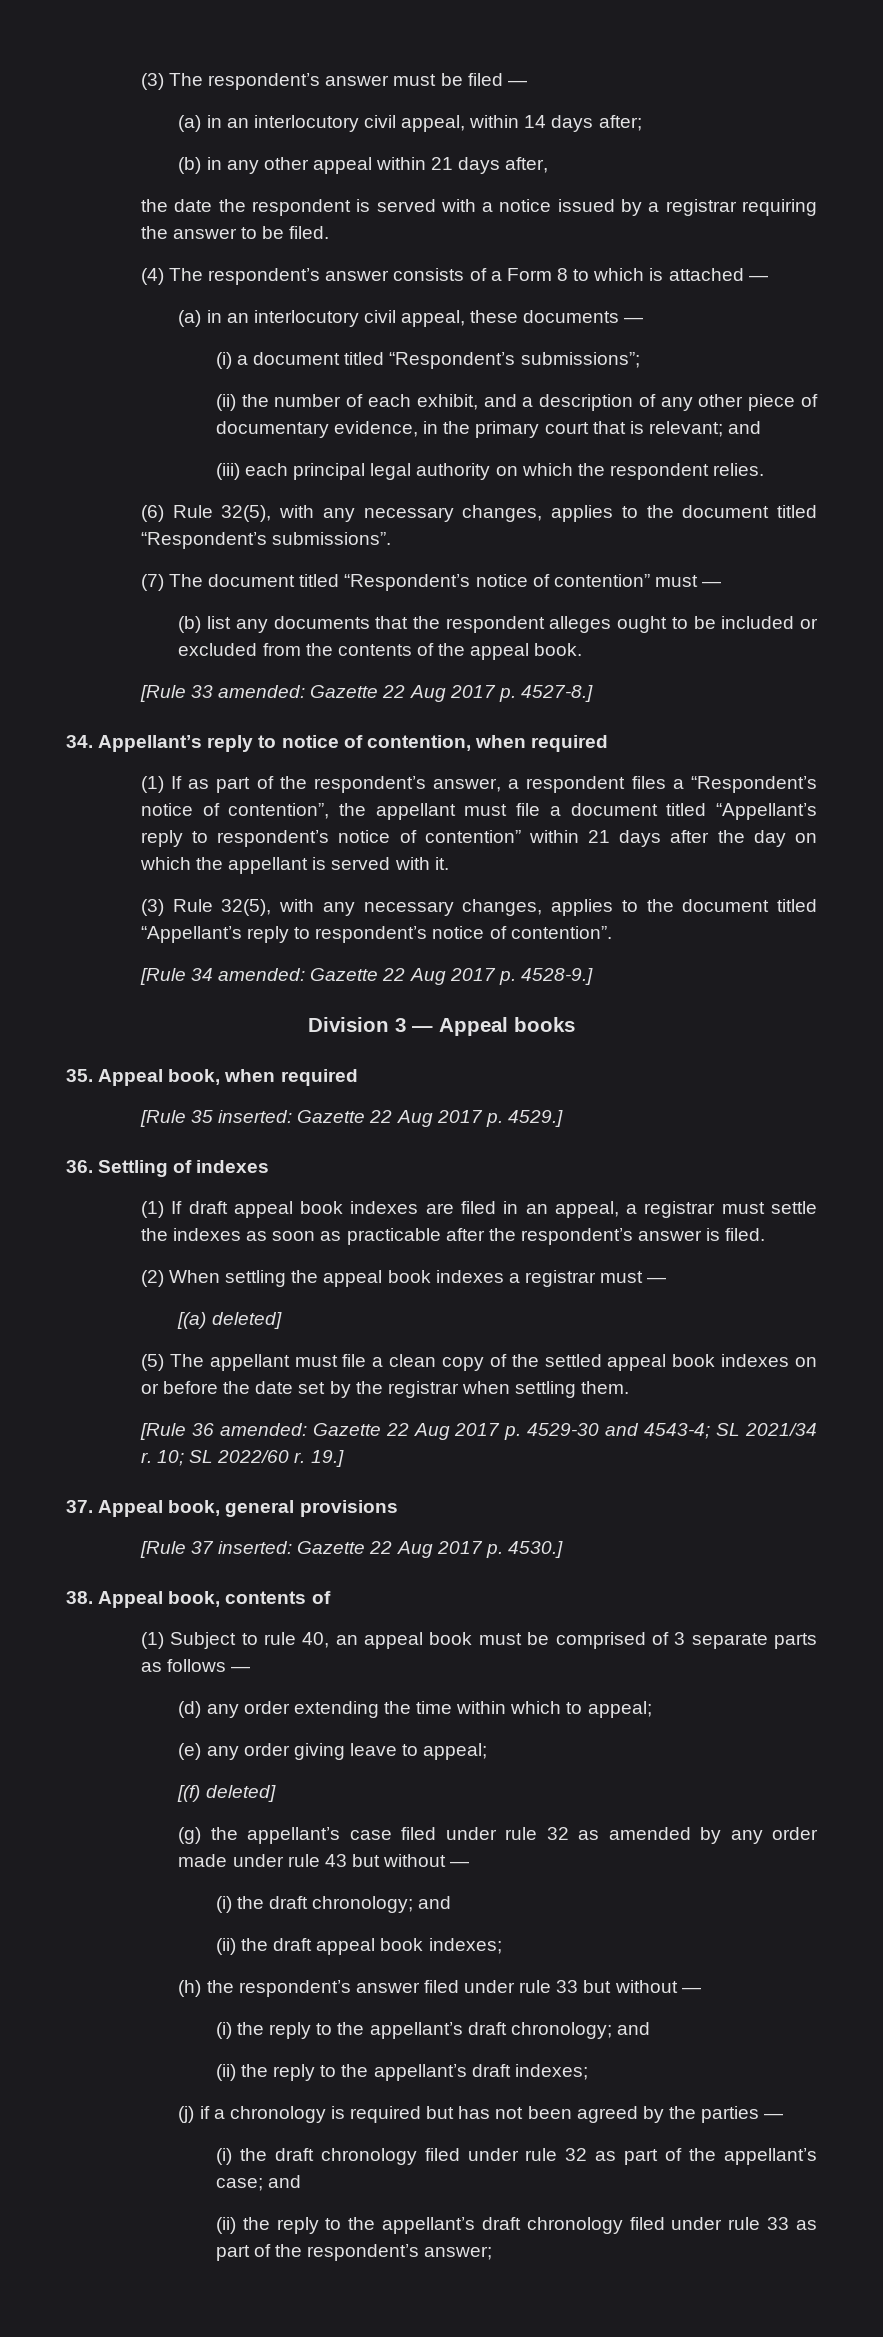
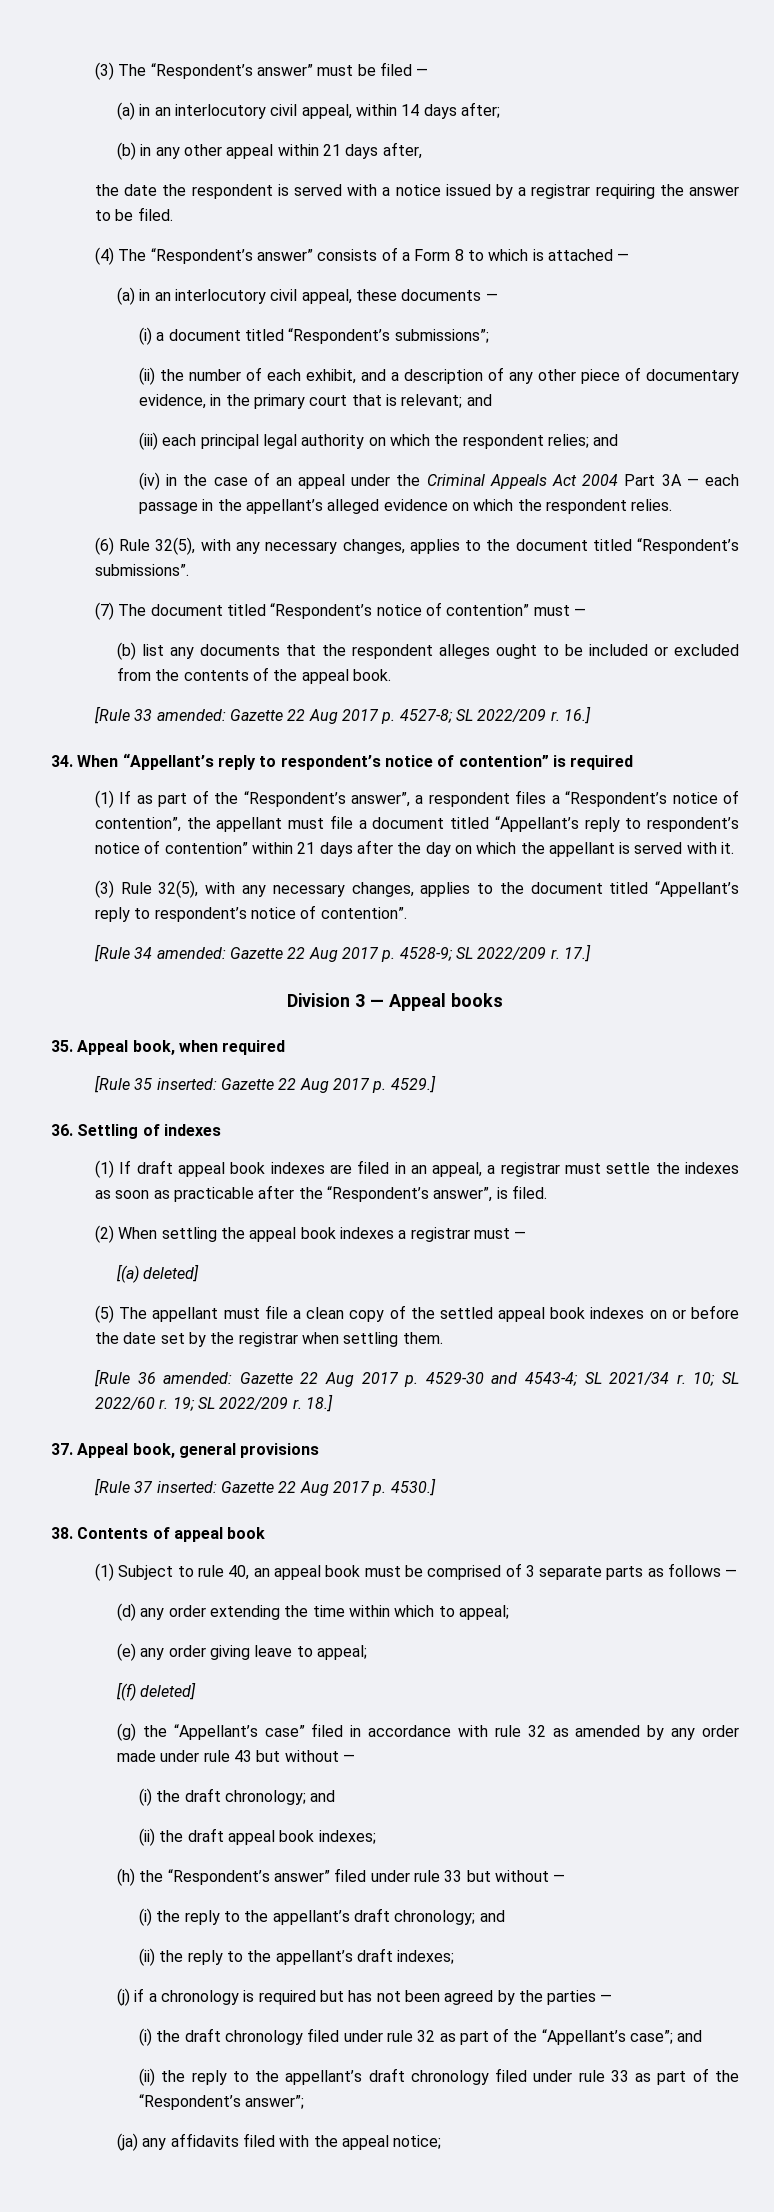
[208,73,390,90] respondent’s answer -> [150,63,313,79] “Respondent’s answer”
[208,268,390,285] respondent’s answer -> [150,248,313,264] “Respondent’s answer”
(709, 471) none -> [547,434,619,448] [138,472,739,490] [138,499,627,514] relies; and // (iv) in the case of an appeal under the Criminal Appeals Act 2004 Part 3A — each passage in the appellant’s alleged evidence on which the respondent
[520,685,593,702] 4527-8.] -> [399,706,591,724] 4527-8; SL 2022/209 r. 16.]
[98,735,526,752] Appellant’s reply to notice of contention, when -> [77,753,566,770] When “Appellant’s reply to respondent’s notice of contention” is
[313,776,502,793] respondent’s answer, -> [243,791,410,807] “Respondent’s answer”,
[520,968,593,985] 4528-9.] -> [399,944,591,962] 4528-9; SL 2022/209 r. 17.]
[520,1228,703,1245] respondent’s answer -> [326,1186,493,1202] “Respondent’s answer”,
[310,1450,344,1467] 19.] -> [172,1394,333,1412] 19; SL 2022/209 r. 18.]
[98,1591,331,1608] Appeal book, contents of -> [77,1527,266,1542] Contents of appeal book
[247,1827,497,1844] appellant’s case filed under -> [173,1723,488,1740] “Appellant’s case” filed in accordance with
[238,1980,420,1997] respondent’s answer -> [167,1869,330,1885] “Respondent’s answer”
[723,2148,817,2165] [215,2178,263,2191] appellant’s case; -> [541,2029,674,2045] “Appellant’s case”;
[307,2244,493,2261] respondent’s answer; -> [138,2094,305,2110] [116,2133,442,2151] “Respondent’s answer”; // (ja) any affidavits filed with the appeal notice;

